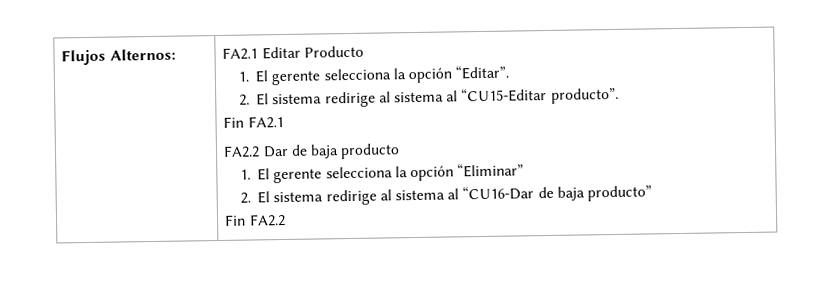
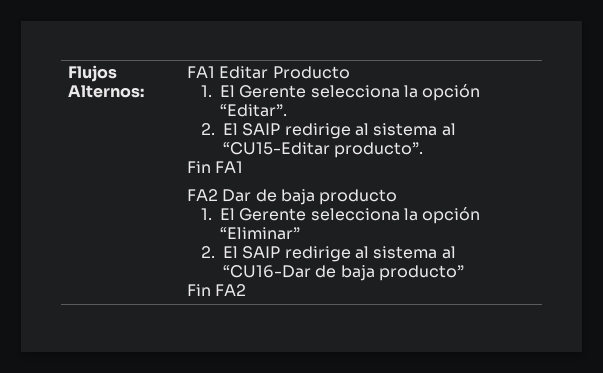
[222,47,259,60] FA2.1 -> [187,66,216,78] FA1
[271,70,321,86] gerente -> [239,85,307,98] Gerente
[272,93,323,105] sistema -> [242,123,281,136] SAIP
[247,116,284,129] [223,145,261,158] FA2.1 // FA2.2 -> [215,161,244,173] [187,189,219,201] FA1 // FA2
[273,168,323,184] gerente -> [239,208,307,221] Gerente
[273,191,324,203] sistema -> [242,246,281,259] SAIP
[248,213,286,227] FA2.2 -> [215,284,247,296] FA2

